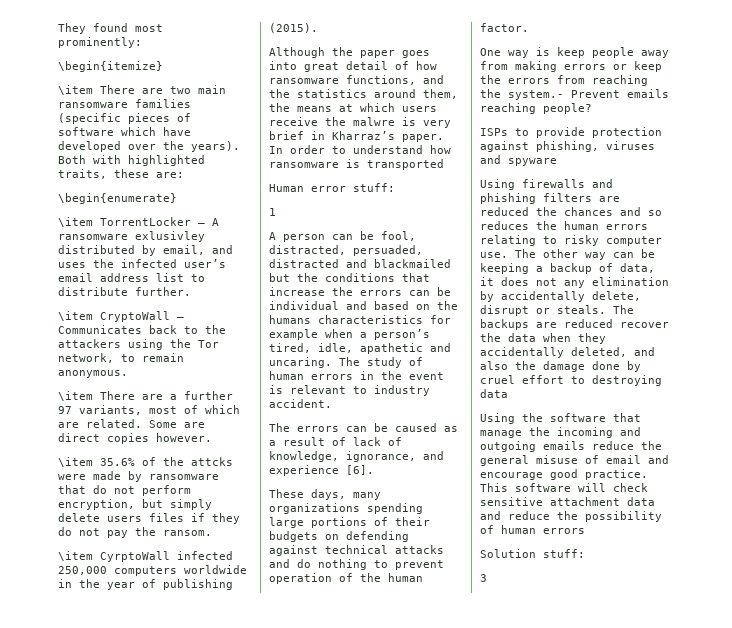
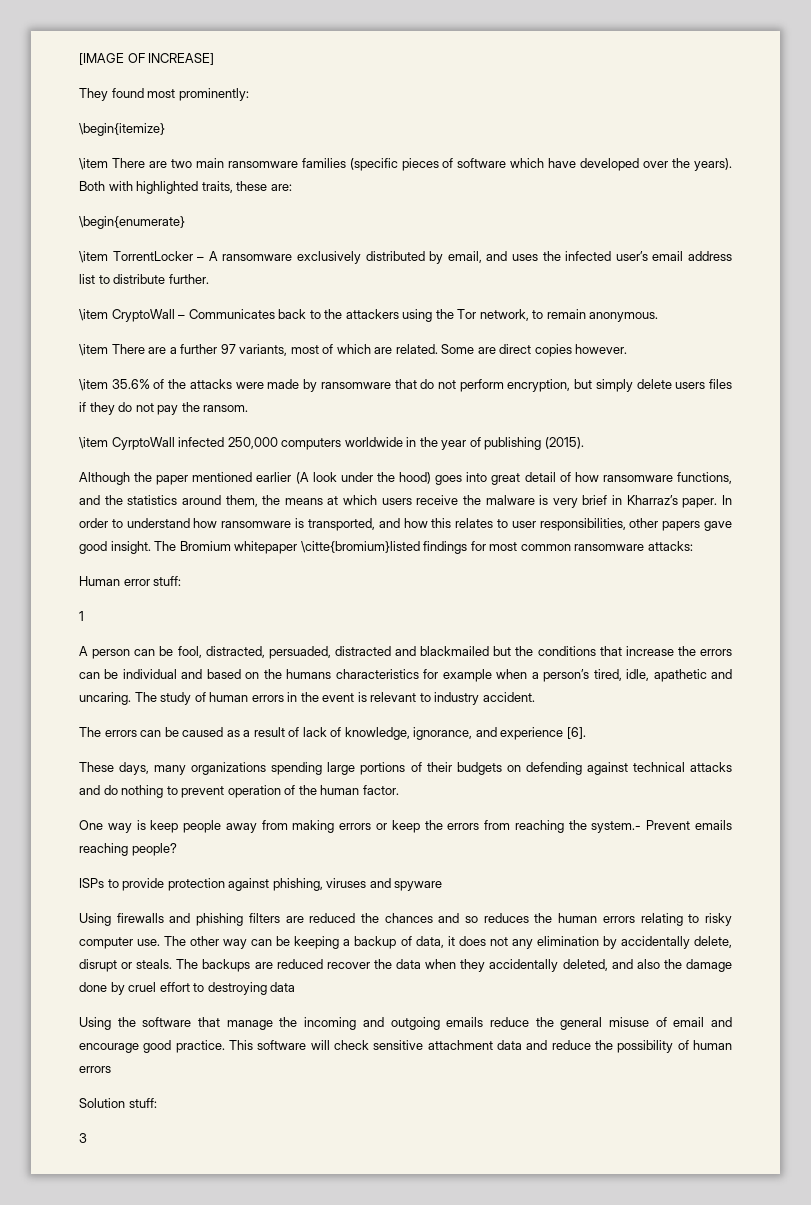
(58, 28) none -> [79,53,215,65] [IMAGE OF INCREASE] //
[135,231,205,242] exlusivley -> [297,251,361,264] exclusively
[191,457,233,466] attcks -> [189,379,232,389] attacks
(395, 54) none -> [192,472,432,484] mentioned earlier (A look under the hood)
[353,117,395,126] malwre -> [485,495,535,505] malware
[367,159,444,170] transported -> [307,518,732,531] [79,541,693,554] transported, and how this relates to user responsibilities, other papers gave good insight. The Bromium whitepaper \citte{bromium}listed findings for most common ransomware attacks:

